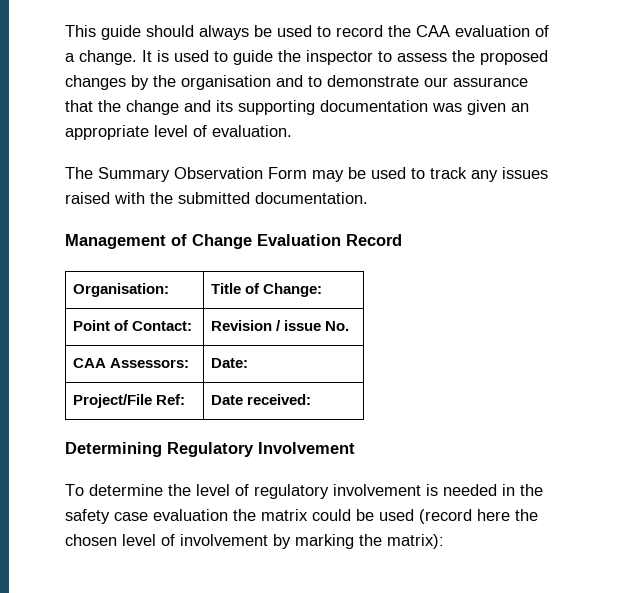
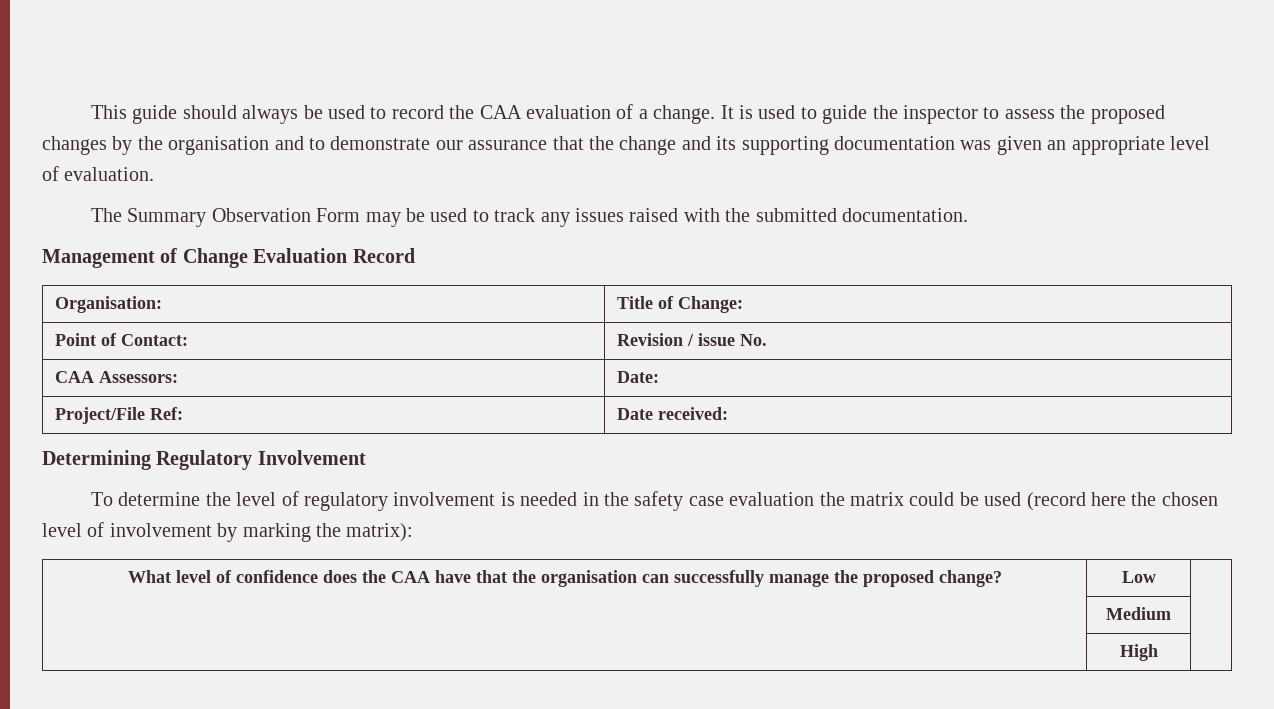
(444, 541) none -> [127,570,1002,587] [1121,571,1156,583] [1106,607,1171,620] [1119,644,1158,661] // What level of confidence does the CAA have that the organisation can successfully manage the proposed change? | Low | // | Medium | // | High |

